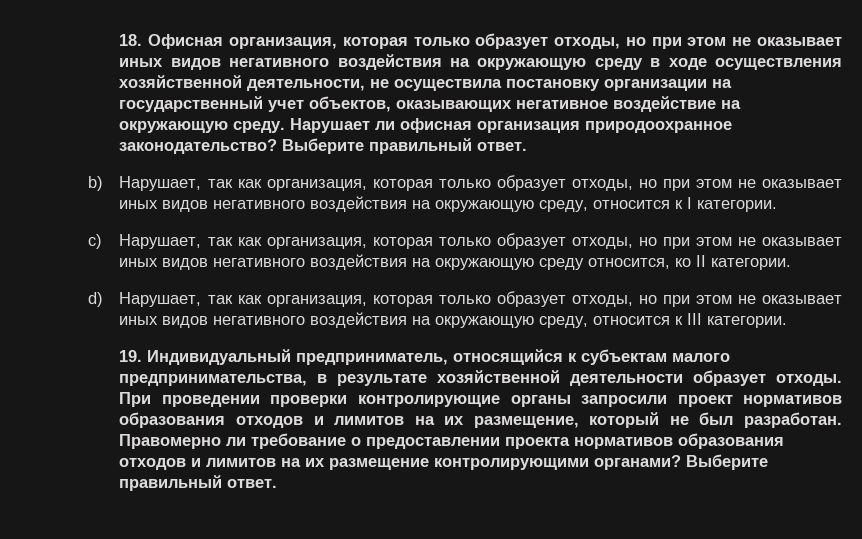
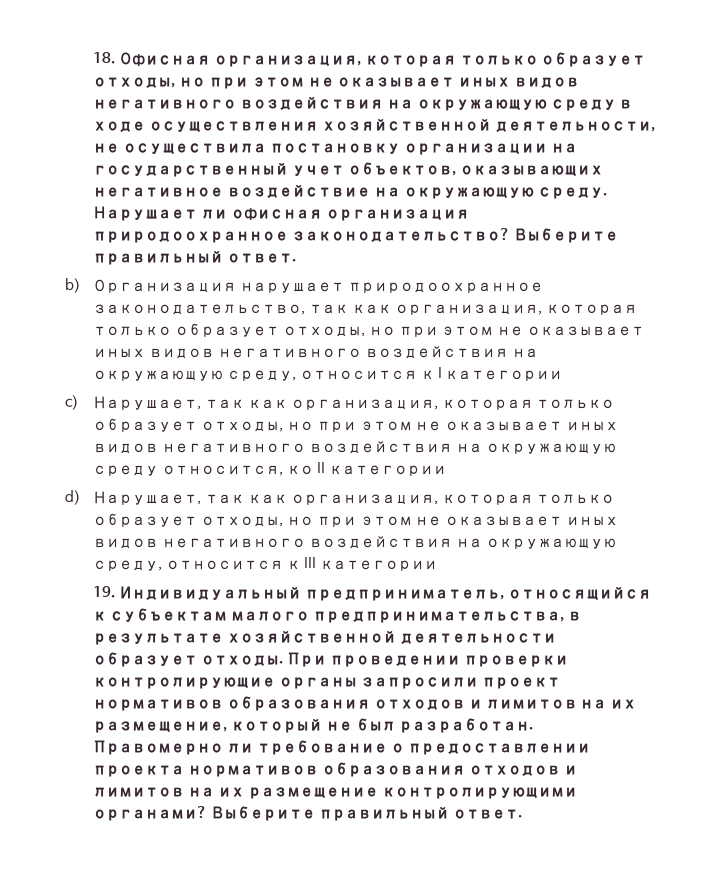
[119,176,202,191] Нарушает, -> [92,279,543,293] [92,304,305,315] Организация нарушает природоохранное законодательство,
[697,200,778,212] категории. -> [445,370,563,381] категории
[711,258,792,270] категории. -> [328,465,446,476] категории
[707,316,788,328] категории. -> [319,560,437,571] категории

